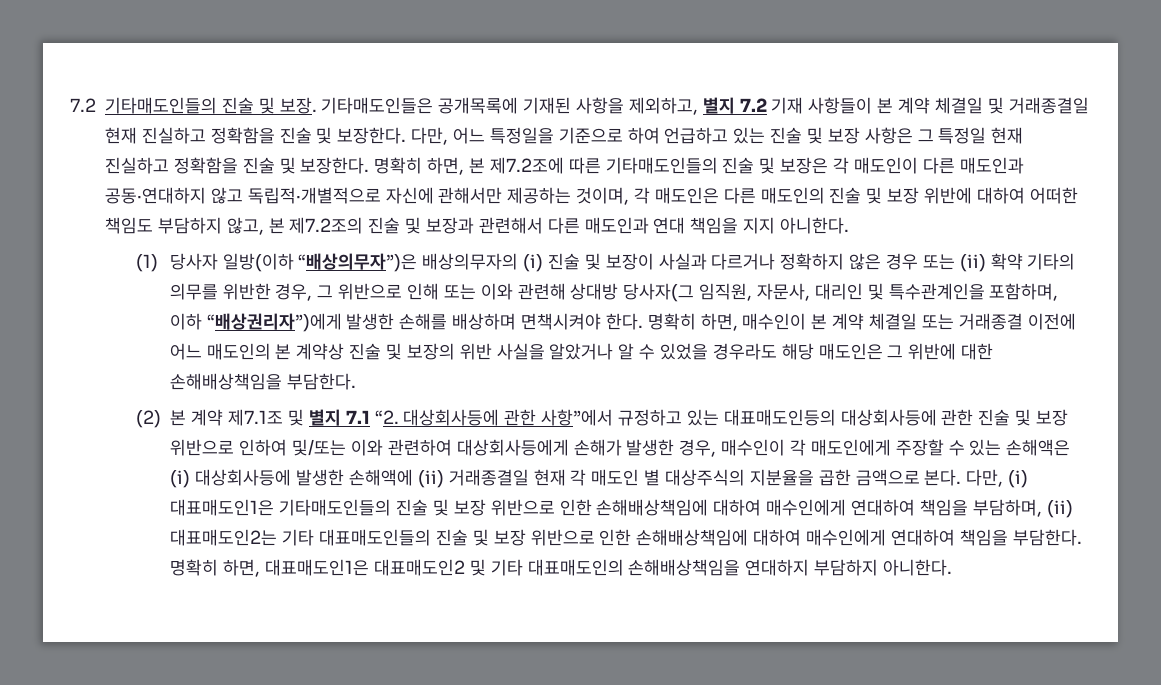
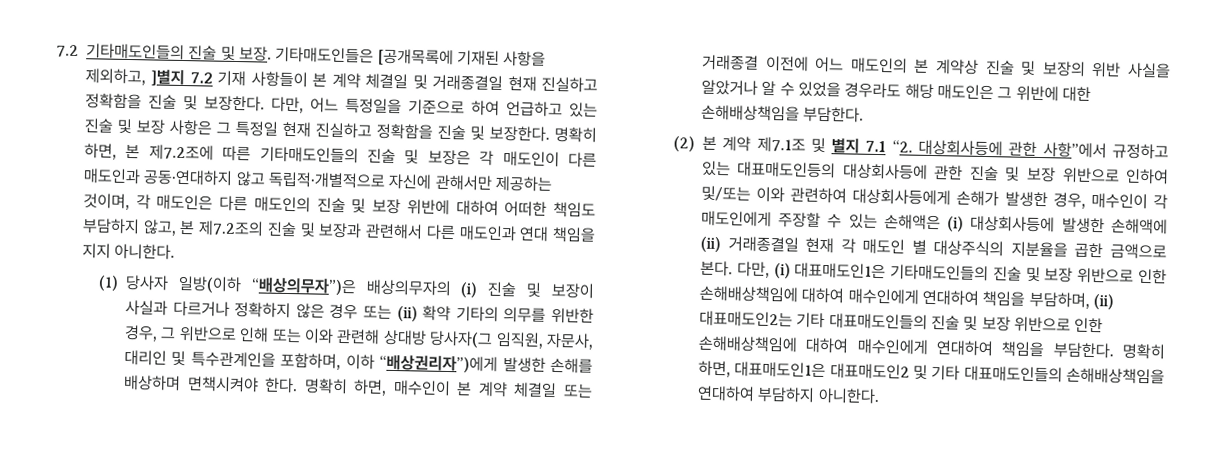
[438,97,519,114] 공개목록에 -> [377,48,454,67] [공개목록에
[702,97,735,114] 별지 -> [150,69,186,87] ]별지
[527,559,810,576] 대표매도인의 손해배상책임을 연대하지 -> [963,365,1165,385] [696,385,755,402] 대표매도인들의 손해배상책임을 연대하여

